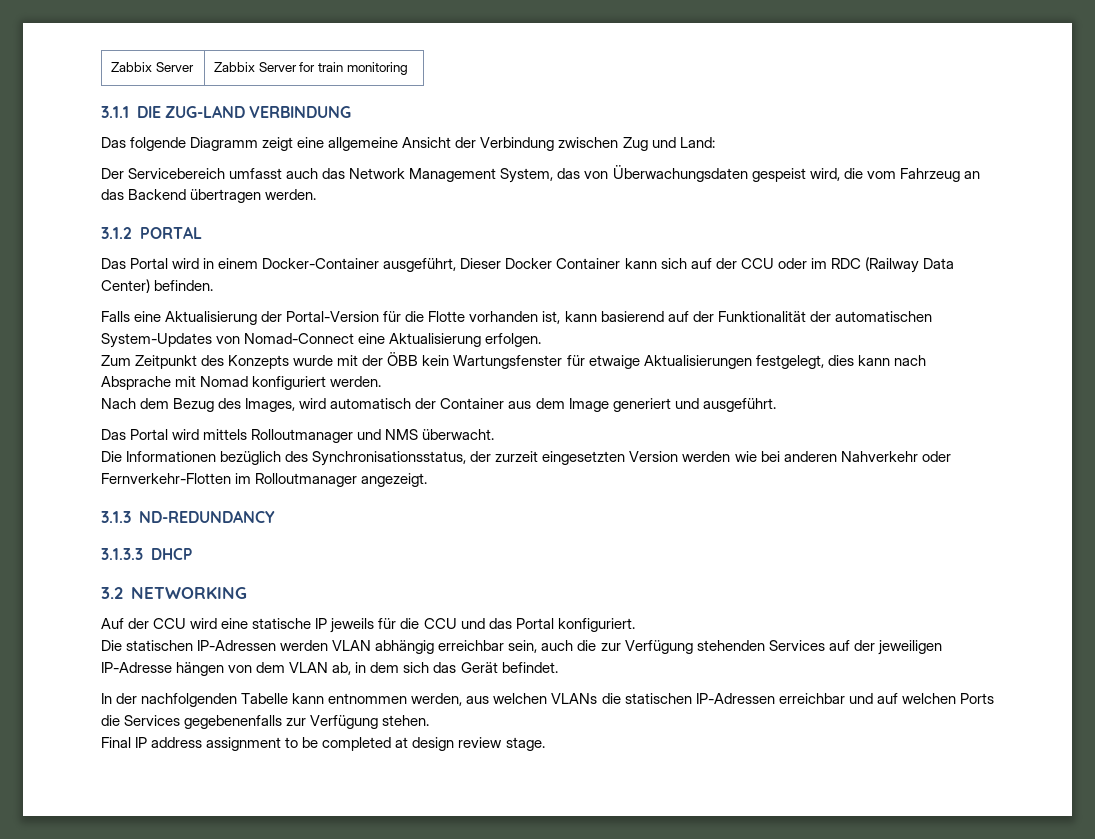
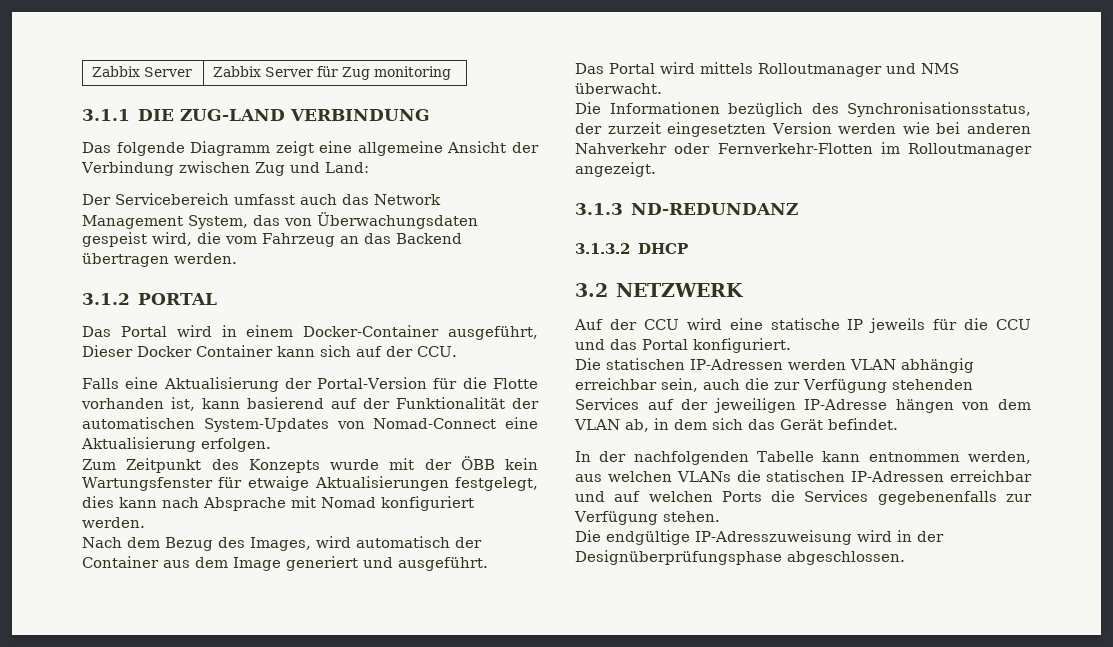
[299,62,344,72] for train -> [317,66,371,80] für Zug
[740,257,954,273] [101,279,214,293] CCU oder im RDC (Railway Data Center) befinden. -> [417,346,457,357] CCU.
[138,510,275,523] [101,548,143,560] ND-REDUNDANCY // 3.1.3.3 -> [630,203,798,215] [575,243,630,254] ND-REDUNDANZ // 3.1.3.2
[130,587,247,599] NETWORKING -> [615,283,744,297] NETZWERK
[101,737,545,751] Final IP address assignment to be completed at design review stage. -> [575,530,944,545] [575,550,905,565] Die endgültige IP-Adresszuweisung wird in der Designüberprüfungsphase abgeschlossen.

